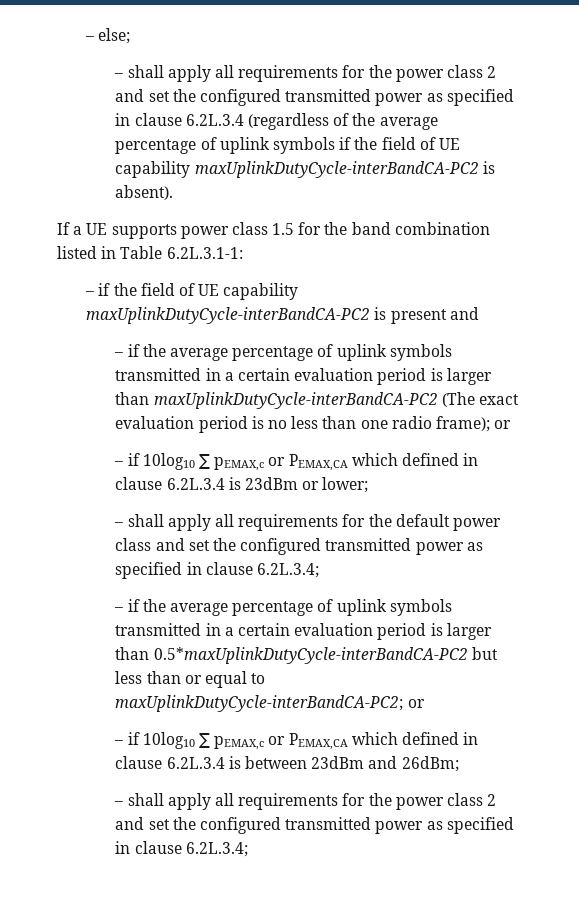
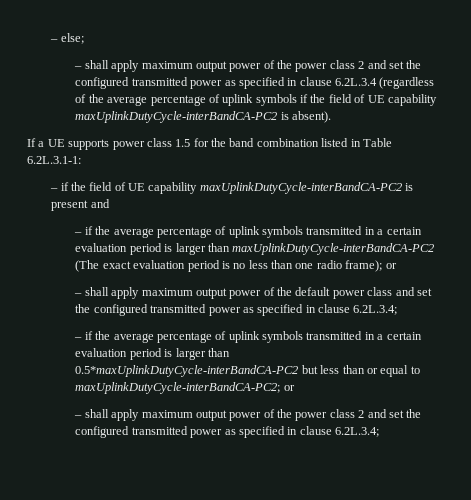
[214,65,366,82] all requirements for -> [141,60,275,72] maximum output power of
[114,453,479,471] [115,477,369,493] [114,514,366,531] // – if 10log10 ∑ pEMAX,c or PEMAX,CA which defined in clause 6.2L.3.4 is 23dBm or lower; // – shall apply all requirements for -> [74,287,275,299] // – shall apply maximum output power of
[114,732,479,750] [115,756,459,772] [114,793,366,810] // – if 10log10 ∑ pEMAX,c or PEMAX,CA which defined in clause 6.2L.3.4 is between 23dBm and 26dBm; // – shall apply all requirements for -> [74,409,275,421] // – shall apply maximum output power of

